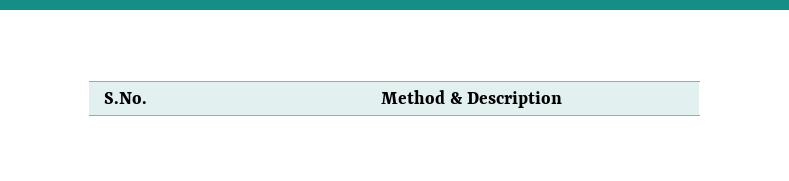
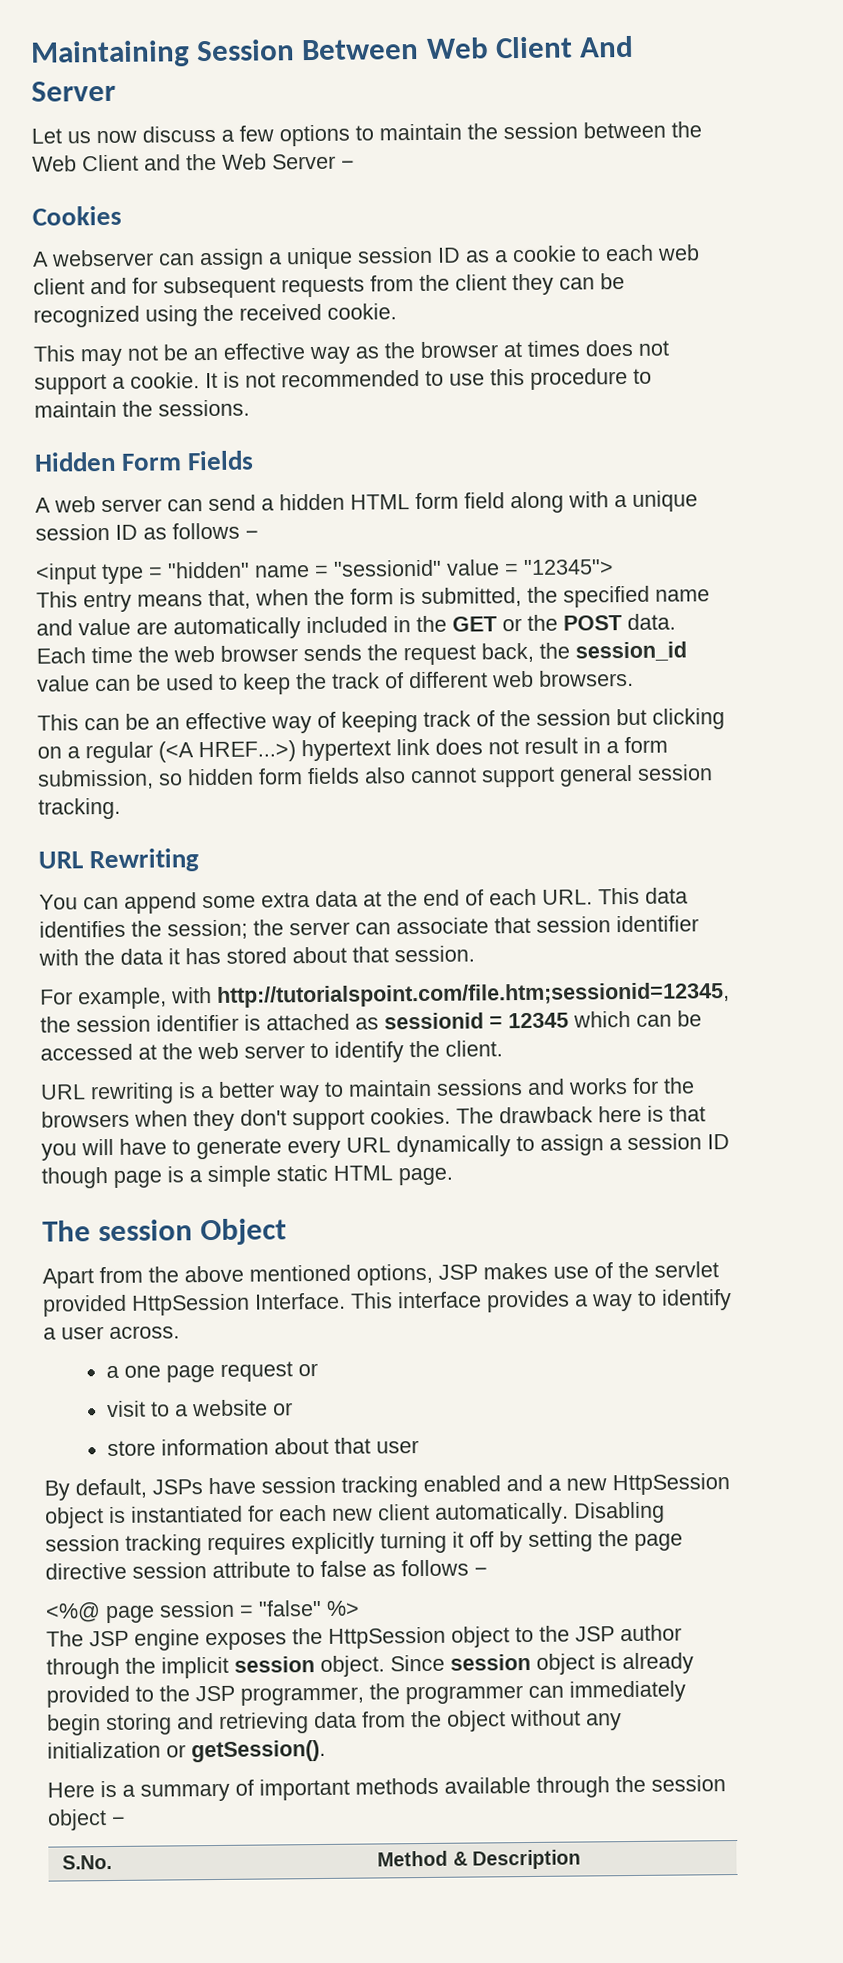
(103, 98) none -> [30,35,635,68] [31,80,116,102] [31,121,702,147] [32,153,355,172] [32,205,122,226] [32,244,700,271] [33,273,625,299] [33,303,397,328] [33,339,670,367] [34,367,652,395] [34,399,250,418] [34,450,255,472] [35,490,698,514] [35,522,259,541] [35,559,614,585] [36,585,710,613] [36,613,676,640] [36,641,687,666] [37,669,634,695] [37,708,725,734] [37,736,668,764] [37,764,713,790] [38,797,121,820] [38,848,200,873] [39,887,688,914] [39,915,699,940] [38,945,475,966] [40,982,730,1010] [40,1010,702,1033] [40,1040,503,1063] [40,1077,695,1105] [41,1105,706,1132] [41,1133,730,1161] [41,1164,453,1189] [42,1218,288,1246] [42,1261,719,1289] [42,1289,732,1317] [43,1325,180,1340] [106,1361,319,1383] [107,1399,294,1418] [107,1437,420,1457] [44,1473,730,1501] [45,1501,665,1529] [45,1530,683,1556] [45,1559,488,1580] [45,1599,360,1624] [46,1624,682,1651] [46,1652,694,1680] [46,1680,686,1708] [47,1709,622,1736] [47,1739,326,1763] [47,1775,726,1802] [47,1809,126,1831] Maintaining Session Between Web Client And Server // Let us now discuss a few options to maintain the session between the Web Client and the Web Server − // Cookies // A webserver can assign a unique session ID as a cookie to each web client and for subsequent requests from the client they can be recognized using the received cookie. // This may not be an effective way as the browser at times does not support a cookie. It is not recommended to use this procedure to maintain the sessions. // Hidden Form Fields // A web server can send a hidden HTML form field along with a unique session ID as follows − // <input type = "hidden" name = "sessionid" value = "12345"> // This entry means that, when the form is submitted, the specified name and value are automatically included in the GET or the POST data. Each time the web browser sends the request back, the session_id value can be used to keep the track of different web browsers. // This can be an effective way of keeping track of the session but clicking on a regular (<A HREF...>) hypertext link does not result in a form submission, so hidden form fields also cannot support general session tracking. // URL Rewriting // You can append some extra data at the end of each URL. This data identifies the session; the server can associate that session identifier with the data it has stored about that session. // For example, with http://tutorialspoint.com/file.htm;sessionid=12345, the session identifier is attached as sessionid = 12345 which can be accessed at the web server to identify the client. // URL rewriting is a better way to maintain sessions and works for the browsers when they don't support cookies. The drawback here is that you will have to generate every URL dynamically to assign a session ID though page is a simple static HTML page. // The session Object // Apart from the above mentioned options, JSP makes use of the servlet provided HttpSession Interface. This interface provides a way to identify a user across. // a one page request or // visit to a website or // store information about that user // By default, JSPs have session tracking enabled and a new HttpSession object is instantiated for each new client automatically. Disabling session tracking requires explicitly turning it off by setting the page directive session attribute to false as follows − // <%@ page session = "false" %> // The JSP engine exposes the HttpSession object to the JSP author through the implicit session object. Since session object is already provided to the JSP programmer, the programmer can immediately begin storing and retrieving data from the object without any initialization or getSession(). // Here is a summary of important methods available through the session object − //

